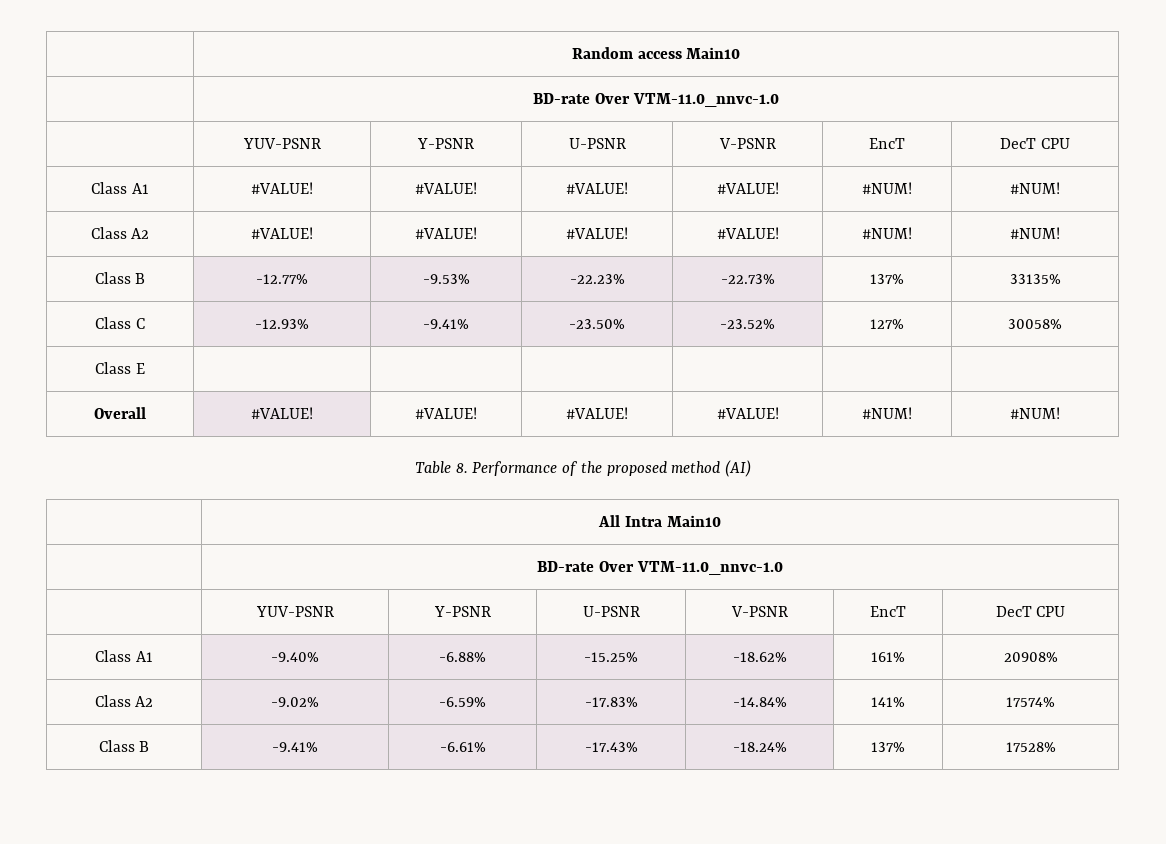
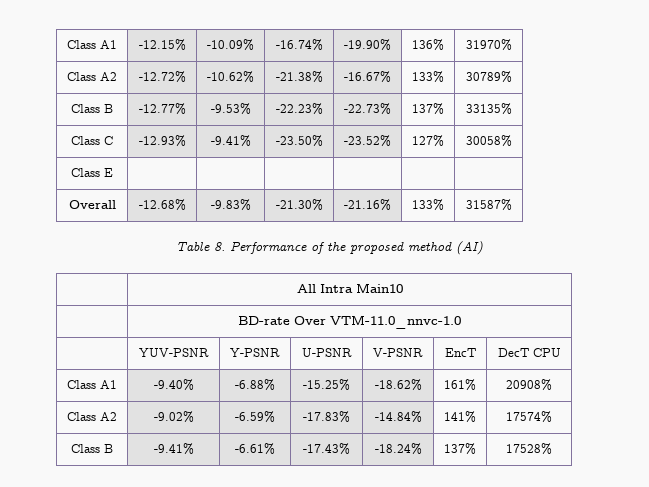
[571,47,741,59] [533,93,779,107] [242,138,321,149] [417,138,474,149] [568,138,626,149] [718,138,776,149] [869,138,905,149] [1000,138,1070,149] [91,182,149,194] [251,182,313,194] [415,182,477,194] [566,182,628,194] [716,182,779,194] [862,182,912,194] [1010,182,1060,194] [90,227,150,239] [251,227,313,239] [415,227,477,239] [566,227,628,239] [716,227,779,239] [862,227,912,239] [1010,227,1060,239] | Random access Main10 // | BD-rate Over VTM-11.0_nnvc-1.0 // | YUV-PSNR | Y-PSNR | U-PSNR | V-PSNR | EncT | DecT CPU // Class A1 | #VALUE! | #VALUE! | #VALUE! | #VALUE! | #NUM! | #NUM! // Class A2 | #VALUE! | #VALUE! | #VALUE! | #VALUE! | #NUM! | #NUM! -> [67,40,117,49] [138,39,186,51] [207,39,254,51] [275,39,323,51] [344,39,391,51] [412,39,444,51] [465,39,512,51] [67,72,117,81] [138,71,186,83] [207,71,254,83] [275,71,323,83] [344,71,391,83] [412,71,444,83] [465,71,512,83] Class A1 | -12.15% | -10.09% | -16.74% | -19.90% | 136% | 31970% // Class A2 | -12.72% | -10.62% | -21.38% | -16.67% | 133% | 30789%
[251,407,313,419] [415,407,477,419] [566,407,628,419] [716,407,779,419] [862,407,912,419] [1010,407,1060,419] #VALUE! | #VALUE! | #VALUE! | #VALUE! | #NUM! | #NUM! -> [138,199,186,211] [210,199,251,211] [275,199,323,211] [344,199,391,211] [412,199,444,211] [465,199,512,211] -12.68% | -9.83% | -21.30% | -21.16% | 133% | 31587%

